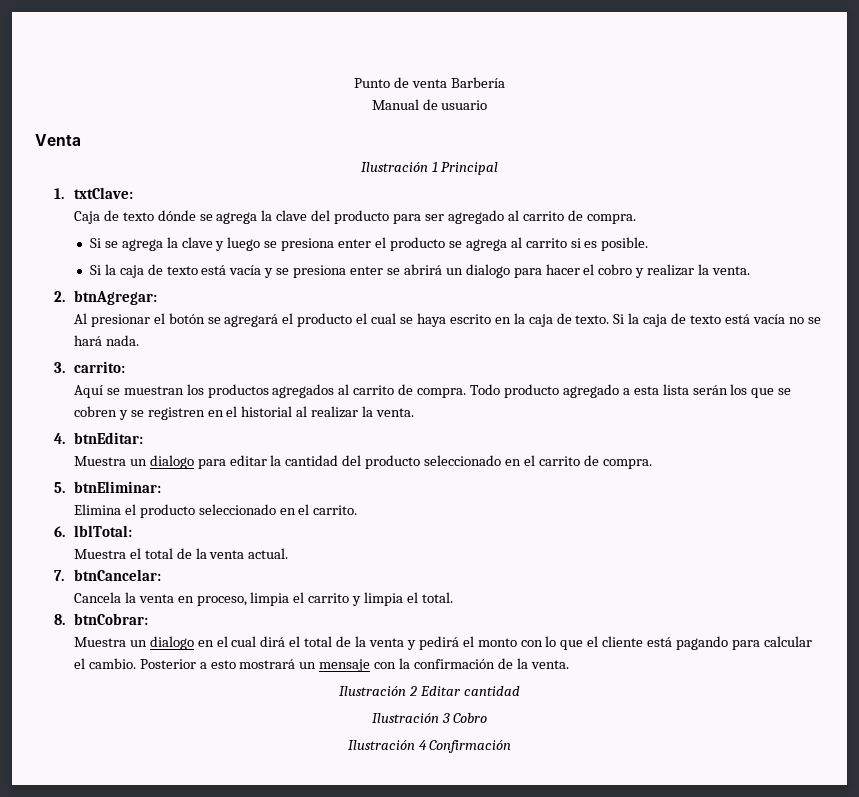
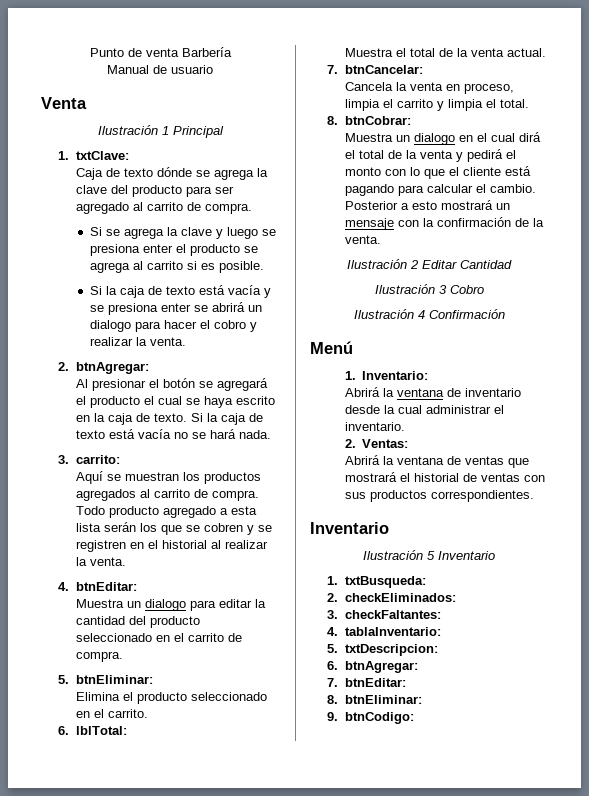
[463,686,520,696] cantidad -> [460,260,512,269] Cantidad
(512, 746) none -> [310,341,353,354] [344,371,429,380] [344,387,521,397] [344,405,504,414] [344,422,405,431] [344,439,409,448] [344,455,529,468] [344,472,545,482] [344,490,534,502] [310,522,389,534] [363,550,495,560] [327,576,426,588] [327,593,456,602] [327,610,441,619] [327,627,441,636] [327,644,438,656] [327,661,418,673] [327,678,406,687] [327,695,422,704] [327,712,414,724] // Menú // 1. Inventario: // Abrirá la ventana de inventario desde la cual administrar el inventario. // 2. Ventas: // Abrirá la ventana de ventas que mostrará el historial de ventas con sus productos correspondientes. // Inventario // Ilustración 5 Inventario // 1. txtBusqueda: // 2. checkEliminados: // 3. checkFaltantes: // 4. tablaInventario: // 5. txtDescripcion: // 6. btnAgregar: // 7. btnEditar: // 8. btnEliminar: // 9. btnCodigo:

